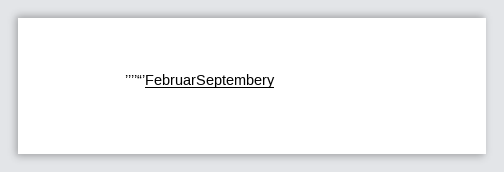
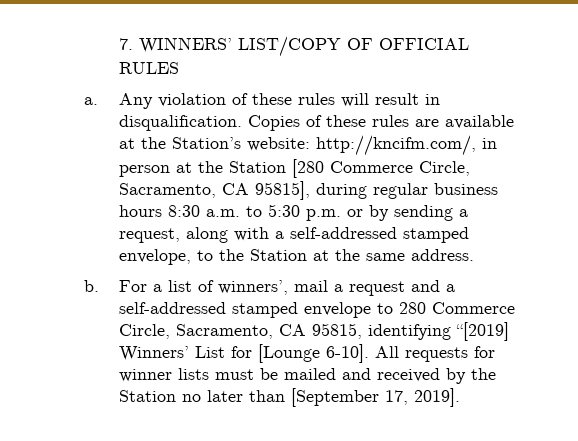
[125,74,276,88] ’’’’“’FebruarSeptembery -> [118,36,469,57] [118,62,179,74] [83,93,440,109] [118,115,514,131] [118,135,497,156] [118,159,470,178] [118,181,498,200] [118,204,468,221] [118,227,469,243] [118,249,474,265] [83,280,455,296] [118,302,515,318] [118,322,509,341] [118,344,495,363] [118,368,496,384] [118,388,460,407] 7. WINNERS’ LIST/COPY OF OFFICIAL RULES // a. Any violation of these rules will result in disqualification. Copies of these rules are available at the Station’s website: http://kncifm.com/, in person at the Station [280 Commerce Circle, Sacramento, CA 95815], during regular business hours 8:30 a.m. to 5:30 p.m. or by sending a request, along with a self-addressed stamped envelope, to the Station at the same address. // b. For a list of winners’, mail a request and a self-addressed stamped envelope to 280 Commerce Circle, Sacramento, CA 95815, identifying “[2019] Winners’ List for [Lounge 6-10]. All requests for winner lists must be mailed and received by the Station no later than [September 17, 2019].

